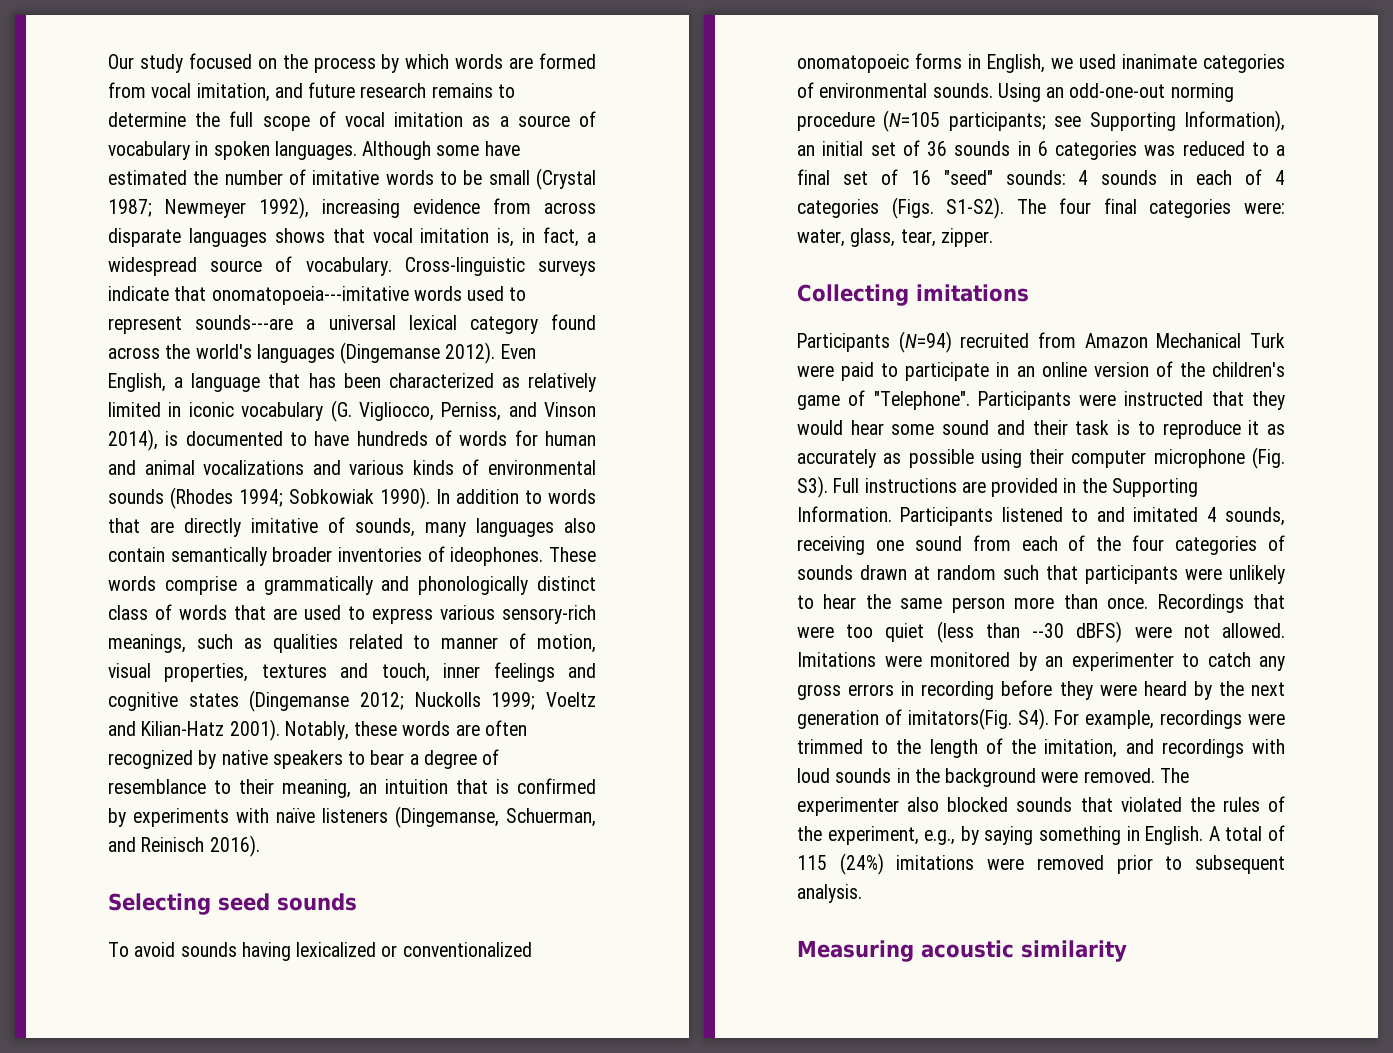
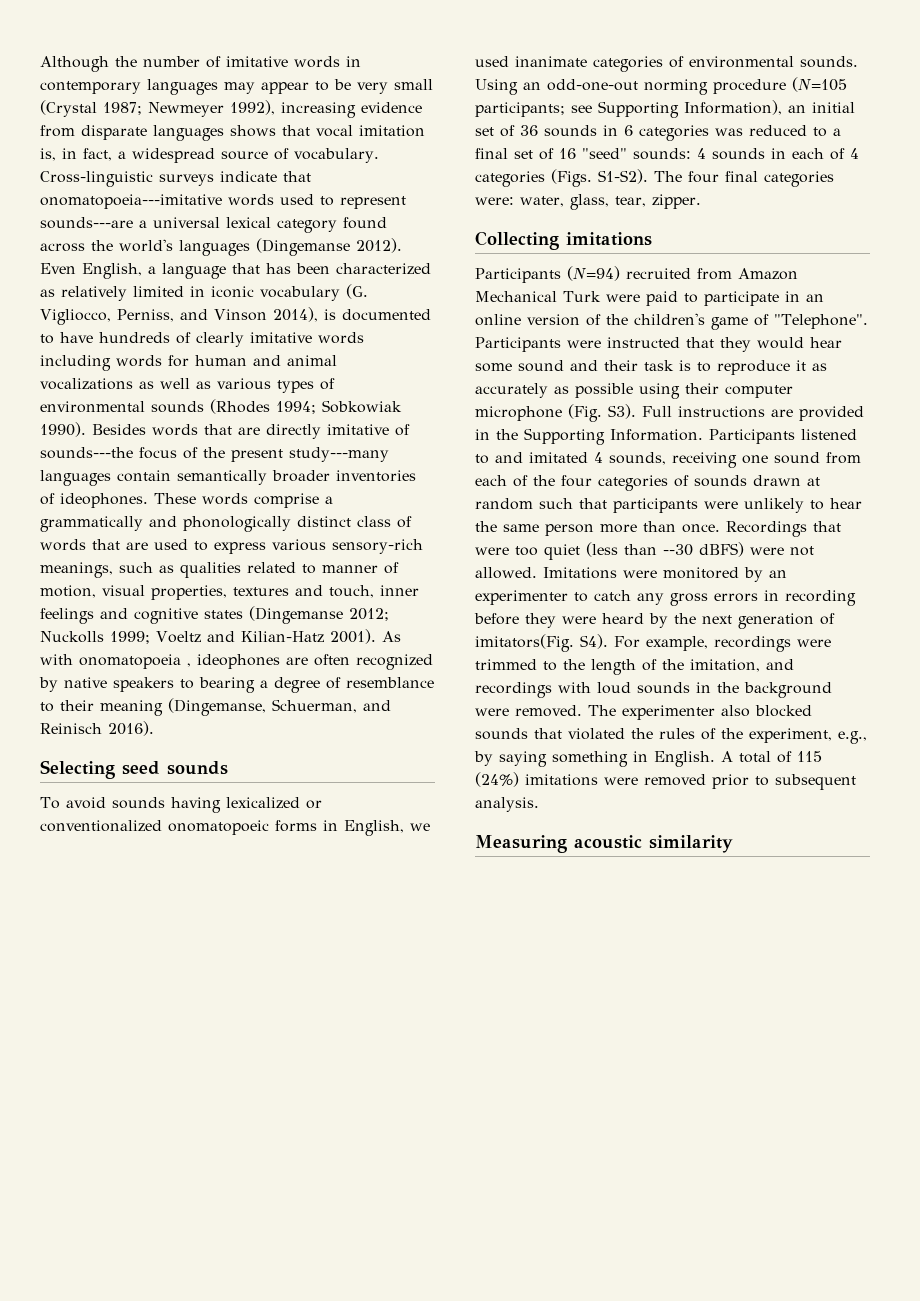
[108,53,596,73] [108,82,515,102] [108,111,596,131] [108,141,520,160] [108,170,187,185] Our study focused on the process by which words are formed from vocal imitation, and future research remains to determine the full scope of vocal imitation as a source of vocabulary in spoken languages. Although some have estimated -> [40,56,109,72] Although
(434, 177) none -> [346,56,361,67] [40,79,309,95] in contemporary languages may appear
(483, 177) none -> [357,82,388,94] very
[544,202,596,214] across -> (75, 131) none
(453, 438) none -> [196,332,364,347] [40,355,111,371] clearly imitative words including
[312,460,454,475] and various kinds -> [139,378,314,393] as well as various types
[436,489,542,504] In addition to -> [92,424,146,435] Besides
[355,518,596,537] sounds, many languages also -> [40,447,389,462] [40,470,111,486] sounds---the focus of the present study---many languages
[284,721,451,740] Notably, these words -> [381,631,401,642] [40,654,280,669] As with onomatopoeia , ideophones
[370,750,405,765] bear -> [199,677,255,693] bearing
[282,778,596,798] [108,808,388,827] meaning, an intuition that is confirmed by experiments with naïve listeners -> [100,700,163,716] meaning

